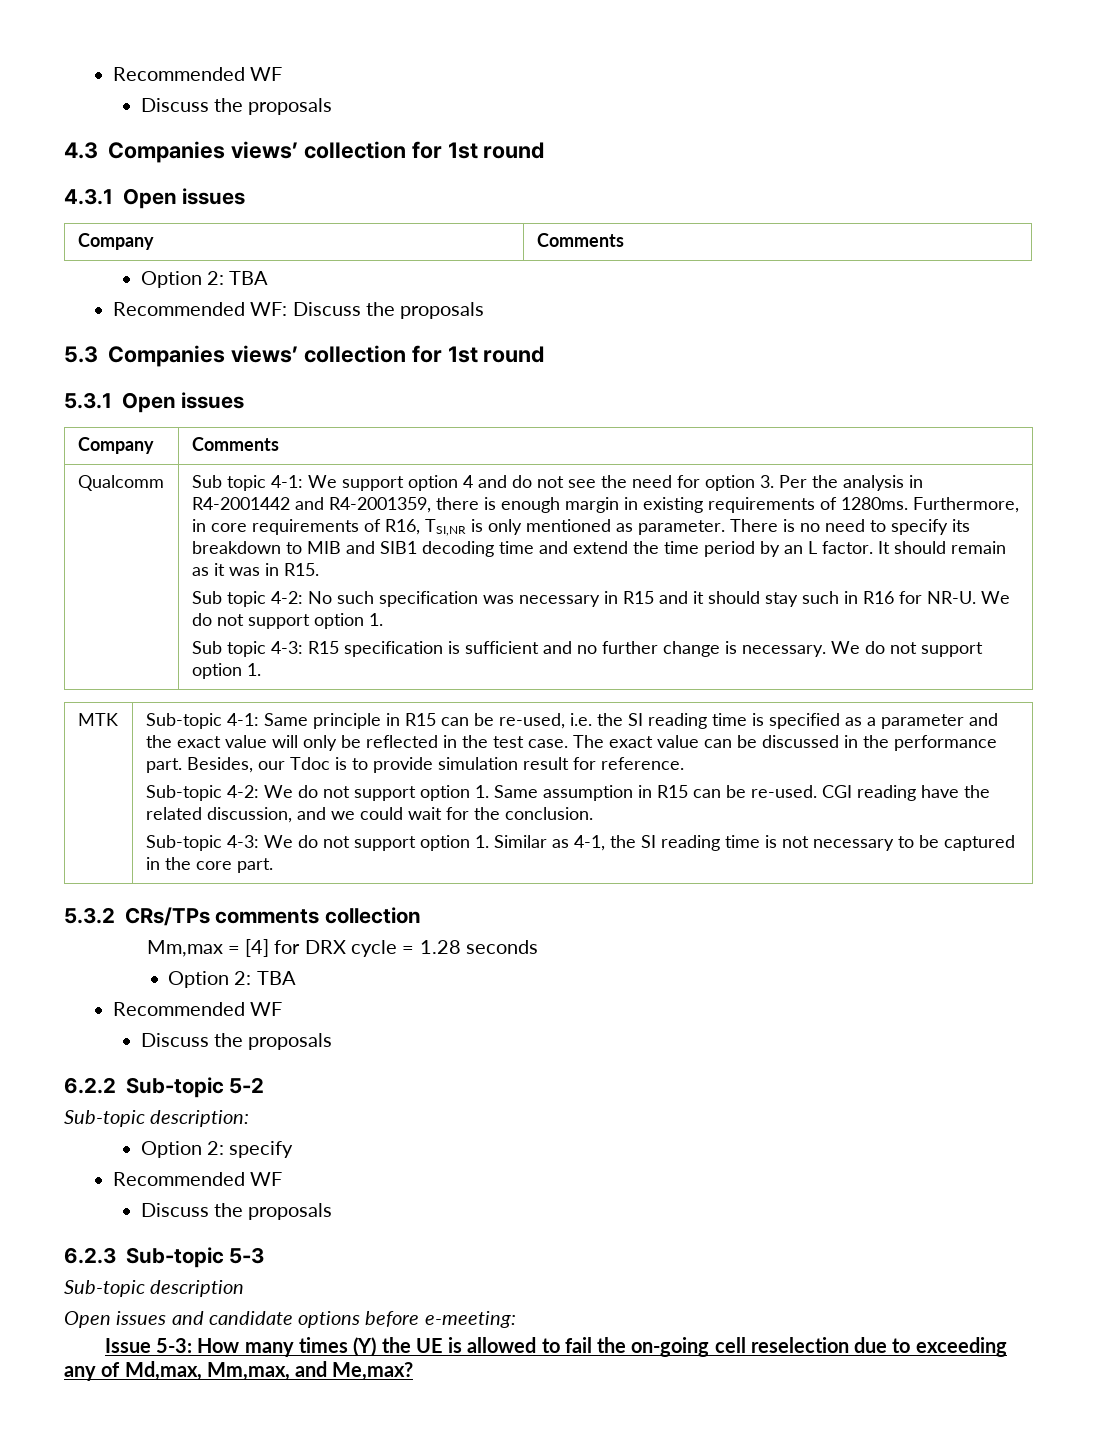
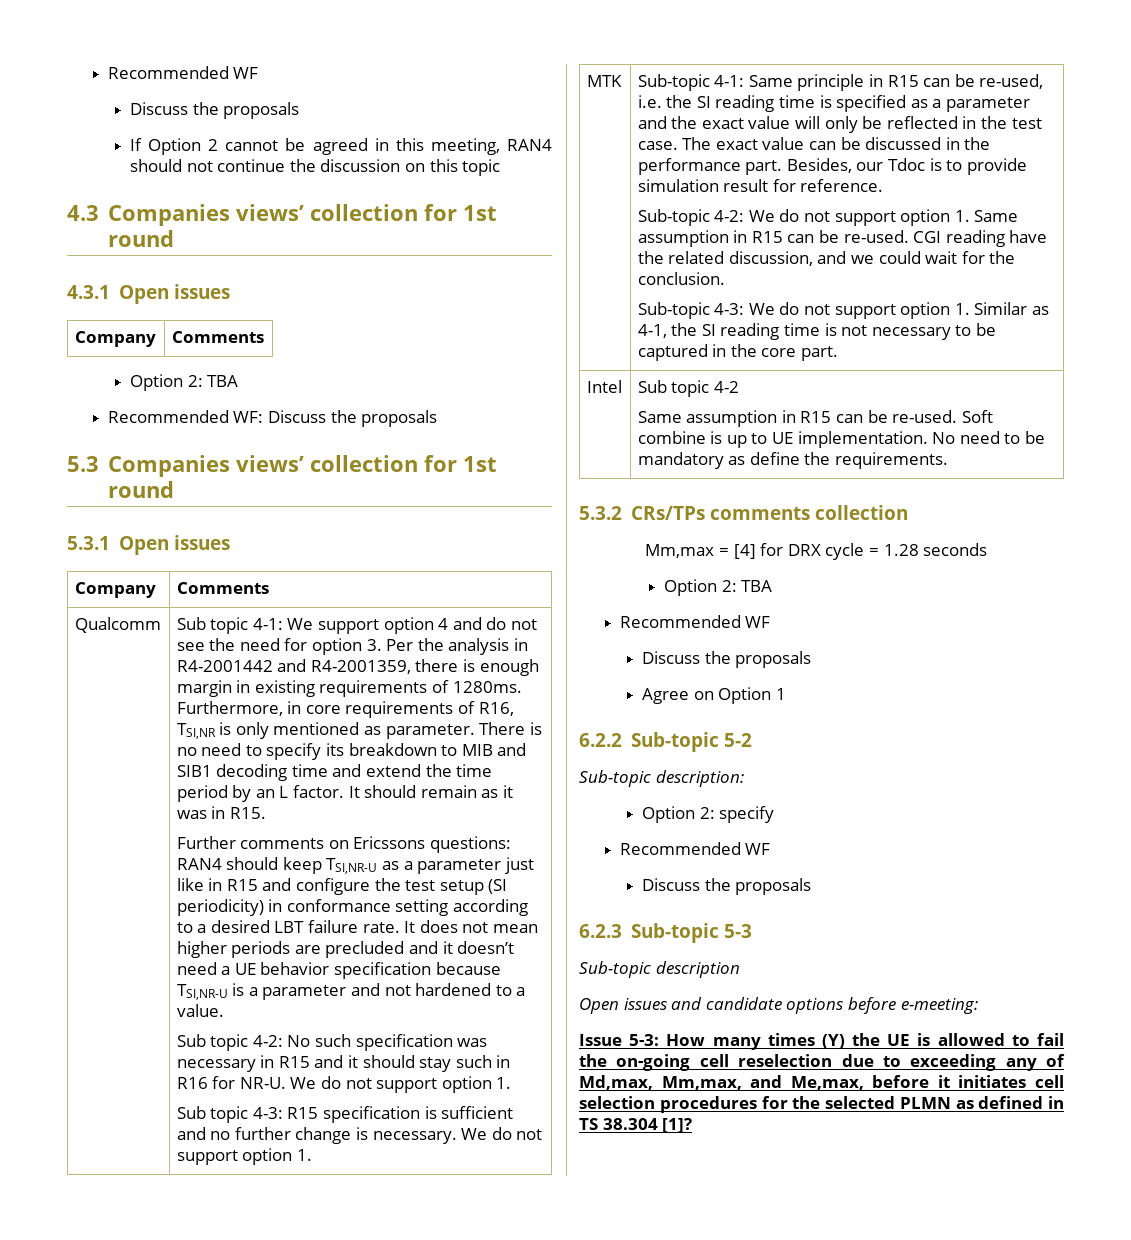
[113,67,283,81] [140,98,333,115] Recommended WF // Discuss the proposals -> [107,66,259,79] [129,102,300,119] [129,138,552,155] [129,159,501,176] Recommended WF // Discuss the proposals // If Option 2 cannot be agreed in this meeting, RAN4 should not continue the discussion on this topic
(319, 569) none -> [176,836,512,853] [176,857,534,874] [176,878,508,895] [176,899,529,916] [176,920,539,933] [176,941,515,958] [176,962,501,979] [176,983,526,1000] [176,1004,224,1017] // Further comments on Ericssons questions: RAN4 should keep TSI,NR-U as a parameter just like in R15 and configure the test setup (SI periodicity) in conformance setting according to a desired LBT failure rate. It does not mean higher periods are precluded and it doesn’t need a UE behavior specification because TSI,NR-U is a parameter and not hardened to a value.
(273, 865) none -> [586,380,622,393] [637,380,739,397] [637,410,993,427] [637,431,1046,448] [637,452,949,469] // Intel | Sub topic 4-2 // Same assumption in R15 can be re-used. Soft combine is up to UE implementation. No need to be mandatory as define the requirements.
(333, 1041) none -> [641,687,786,704] // Agree on Option 1
[332,1362,414,1381] Me,max? -> [790,1075,1064,1090] [579,1096,1064,1113] [579,1118,693,1133] Me,max, before it initiates cell selection procedures for the selected PLMN as defined in TS 38.304 [1]?

